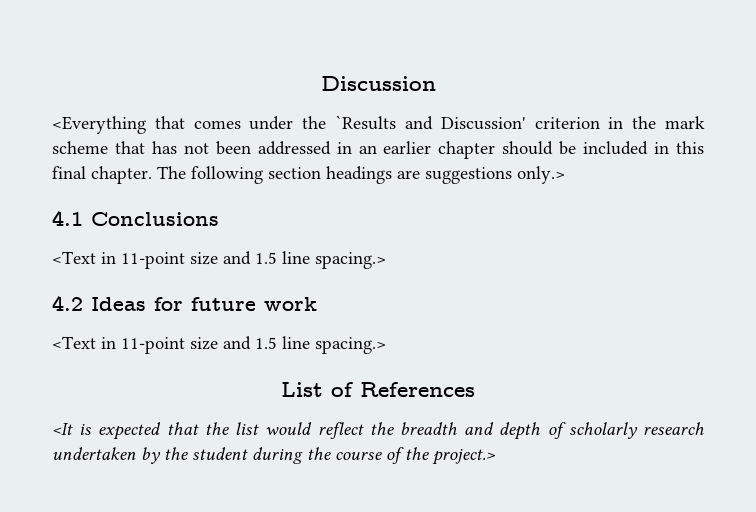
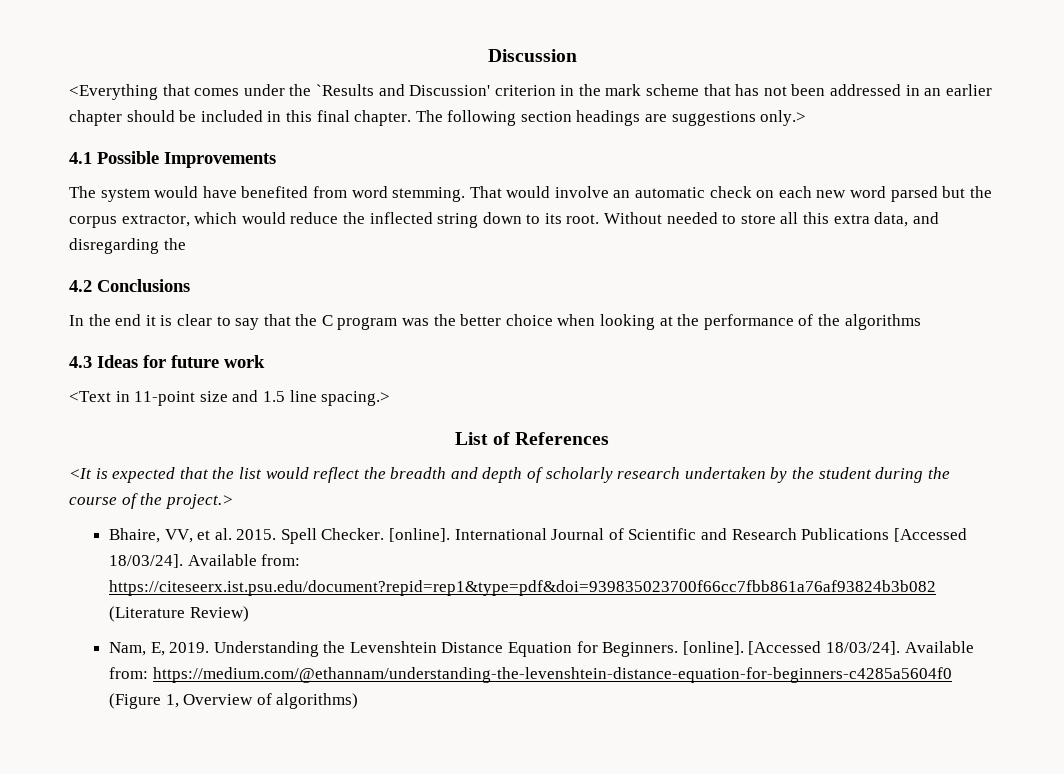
[91,212,219,226] [52,251,386,269] [52,295,83,311] Conclusions // <Text in 11-point size and 1.5 line spacing.> // 4.2 -> [97,151,276,168] [69,186,992,202] [69,212,939,228] [69,238,186,254] [69,279,190,292] [69,314,921,330] [69,356,92,368] Possible Improvements // The system would have benefited from word stemming. That would involve an automatic check on each new word parsed but the corpus extractor, which would reduce the inflected string down to its root. Without needed to store all this extra data, and disregarding the // 4.2 Conclusions // In the end it is clear to say that the C program was the better choice when looking at the performance of the algorithms // 4.3
(495, 457) none -> [108,528,967,544] [108,554,301,568] [108,580,936,596] [108,606,249,622] [108,641,974,657] [108,667,952,683] [108,693,359,709] // Bhaire, VV, et al. 2015. Spell Checker. [online]. International Journal of Scientific and Research Publications [Accessed 18/03/24]. Available from: https://citeseerx.ist.psu.edu/document?repid=rep1&type=pdf&doi=939835023700f66cc7fbb861a76af93824b3b082 (Literature Review) // Nam, E, 2019. Understanding the Levenshtein Distance Equation for Beginners. [online]. [Accessed 18/03/24]. Available from: https://medium.com/@ethannam/understanding-the-levenshtein-distance-equation-for-beginners-c4285a5604f0 (Figure 1, Overview of algorithms)

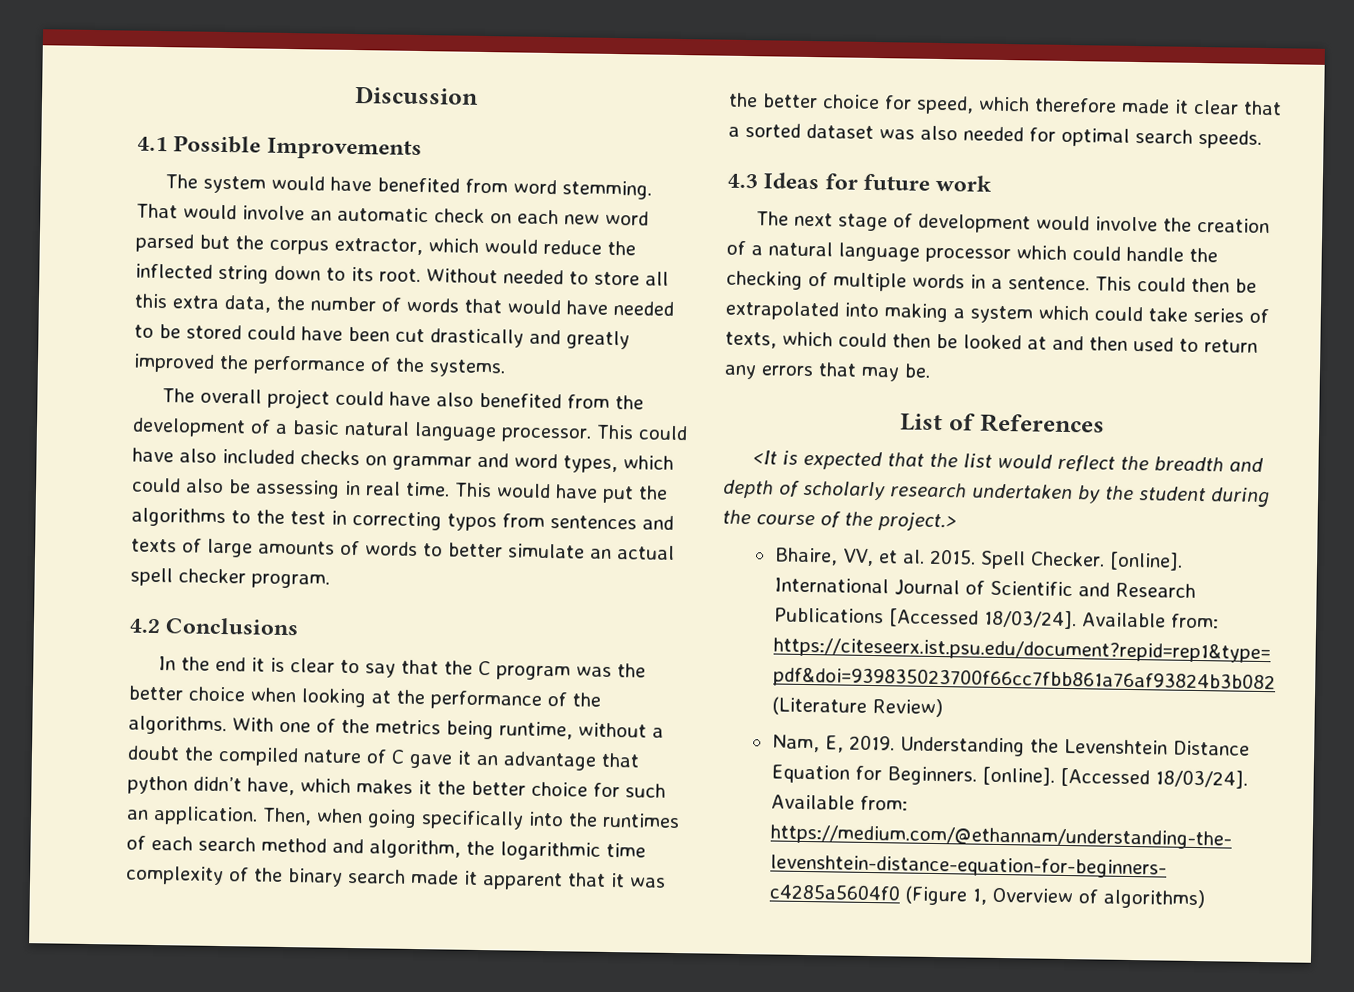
[69,84,992,100] [69,110,807,126] // <Everything that comes under the `Results and Discussion' criterion in the mark scheme that has not been addressed in an earlier chapter should be included in this final chapter. The following section headings are suggestions only.> -> (479, 95) none
[912,212,939,224] [69,238,186,254] and disregarding the -> [276,295,674,316] [134,324,630,350] [133,353,506,378] [161,388,644,410] [132,417,688,443] [132,447,674,474] [132,477,668,504] [131,507,674,532] [131,538,675,560] [130,567,330,589] the number of words that would have needed to be stored could have been cut drastically and greatly improved the performance of the systems. // The overall project could have also benefited from the development of a basic natural language processor. This could have also included checks on grammar and word types, which could also be assessing in real time. This would have put the algorithms to the test in correcting typos from sentences and texts of large amounts of words to better simulate an actual spell checker program.
[844,314,921,330] algorithms -> [128,715,664,740] [127,745,640,771] [127,775,666,798] [126,806,680,830] [126,835,646,861] [125,865,666,891] [728,92,1282,116] [728,123,1262,149] algorithms. With one of the metrics being runtime, without a doubt the compiled nature of C gave it an advantage that python didn’t have, which makes it the better choice for such an application. Then, when going specifically into the runtimes of each search method and algorithm, the logarithmic time complexity of the binary search made it apparent that it was the better choice for speed, which therefore made it clear that a sorted dataset was also needed for optimal search speeds.
[69,390,391,406] <Text in 11-point size and 1.5 line spacing.> -> [755,211,1270,234] [726,240,1218,264] [726,270,1257,293] [725,300,1269,324] [725,331,1258,353] [724,362,931,382] The next stage of development would involve the creation of a natural language processor which could handle the checking of multiple words in a sentence. This could then be extrapolated into making a system which could take series of texts, which could then be looked at and then used to return any errors that may be.

